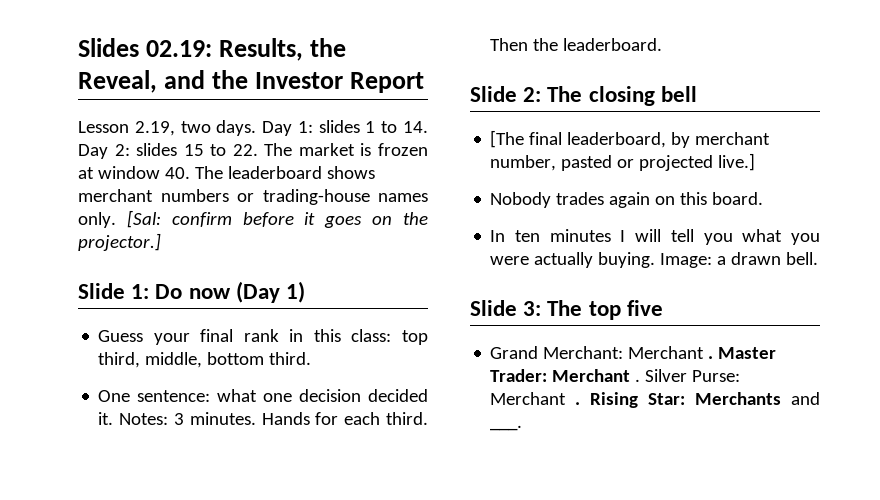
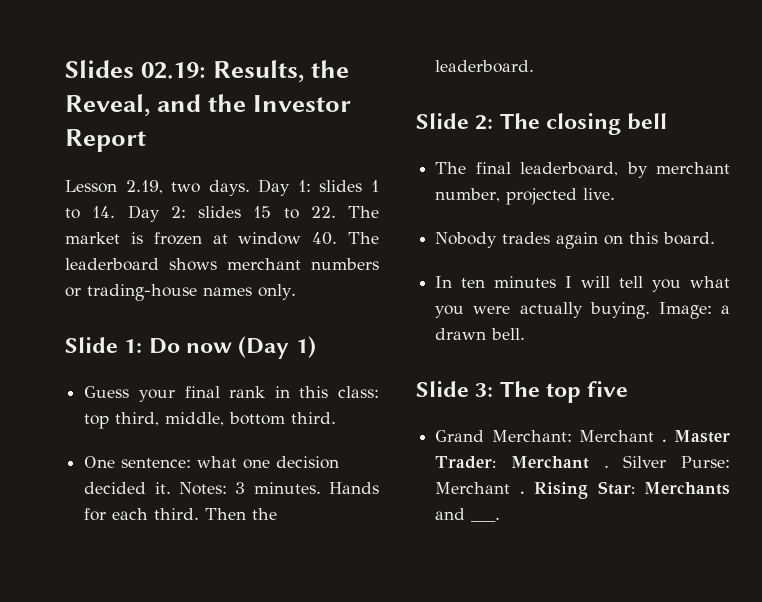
[126,210,429,228] [78,233,161,251] [Sal: confirm before it goes on the projector.] -> (296, 292) none
[490,130,525,148] [The -> [435,162,467,174] The
[561,153,756,171] pasted or projected live.] -> [506,188,616,205] projected live.

